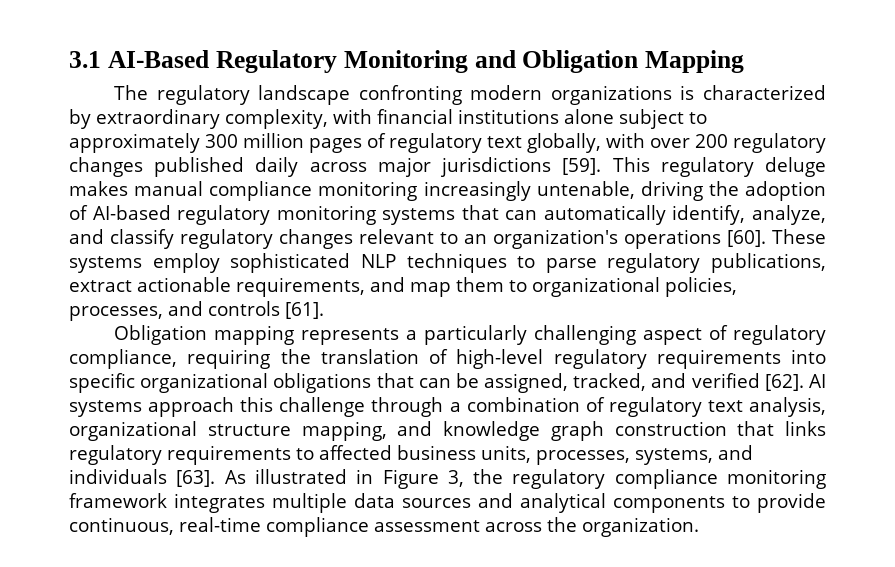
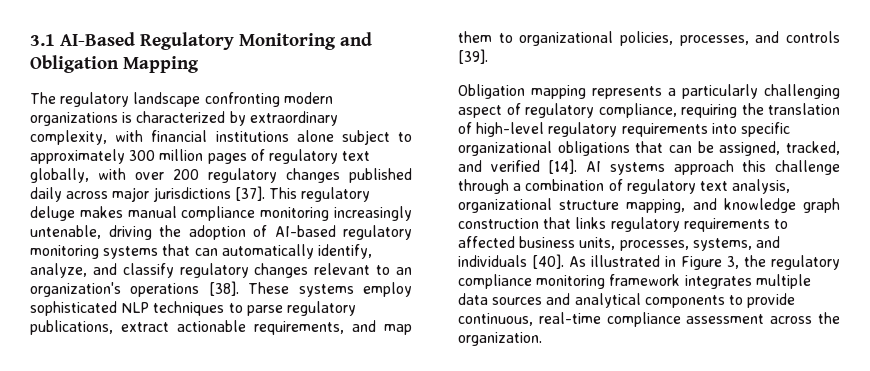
[562,158,602,175] [59]. -> [234,186,265,201] [37].
[727,230,766,247] [60]. -> [208,281,239,296] [38].
[285,302,324,319] [61]. -> [458,49,488,64] [39].
[764,374,804,391] [62]. -> [548,159,578,174] [14].
[176,470,216,487] [63]. -> [532,254,564,269] [40].

